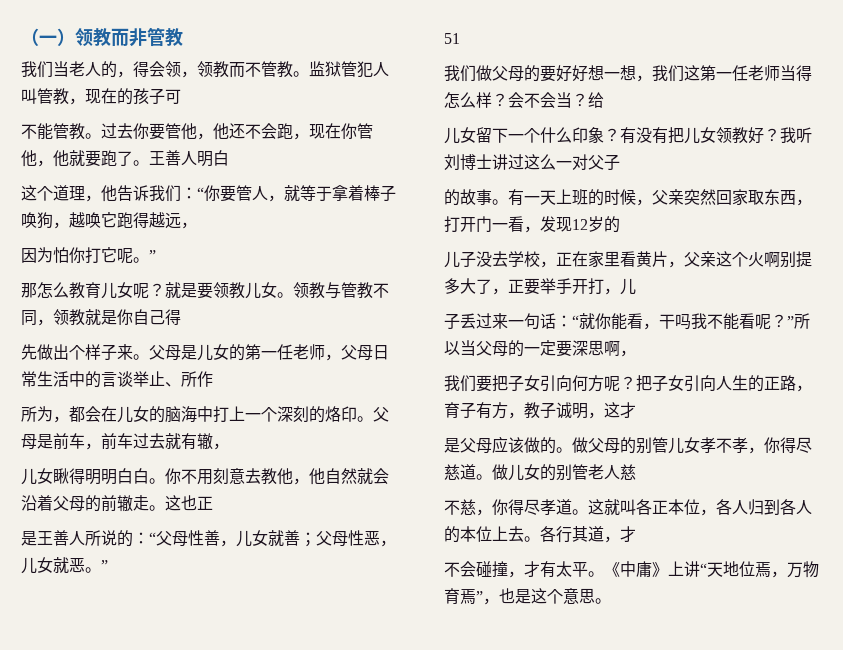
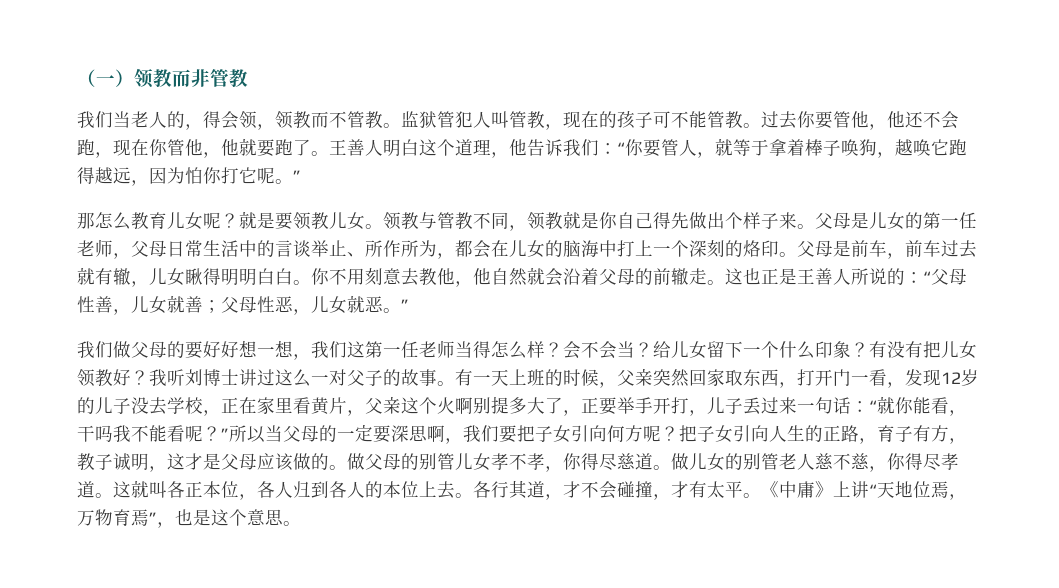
(181, 96) // -> (671, 119) none
(229, 158) // -> (419, 147) none
(197, 225) // -> (149, 183) none
(181, 317) // -> (671, 220) none
(213, 379) // -> (401, 248) none
(229, 446) // -> (149, 284) none
(213, 503) // -> (779, 276) none
[444,33,460,44] // 51 -> (409, 305) none
(604, 100) // -> (671, 349) none
(620, 162) // -> (383, 378) none
(620, 224) // -> (95, 405) none
(636, 286) // -> (725, 405) none
(636, 353) // -> (463, 441) none
(636, 410) // -> (203, 461) none
(636, 472) // -> (833, 461) none
(636, 534) // -> (581, 489) none

